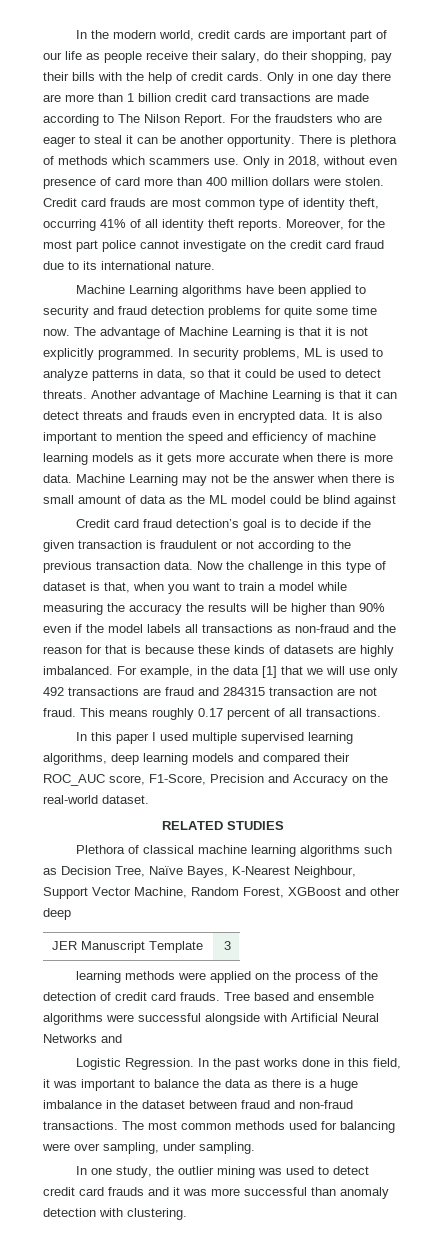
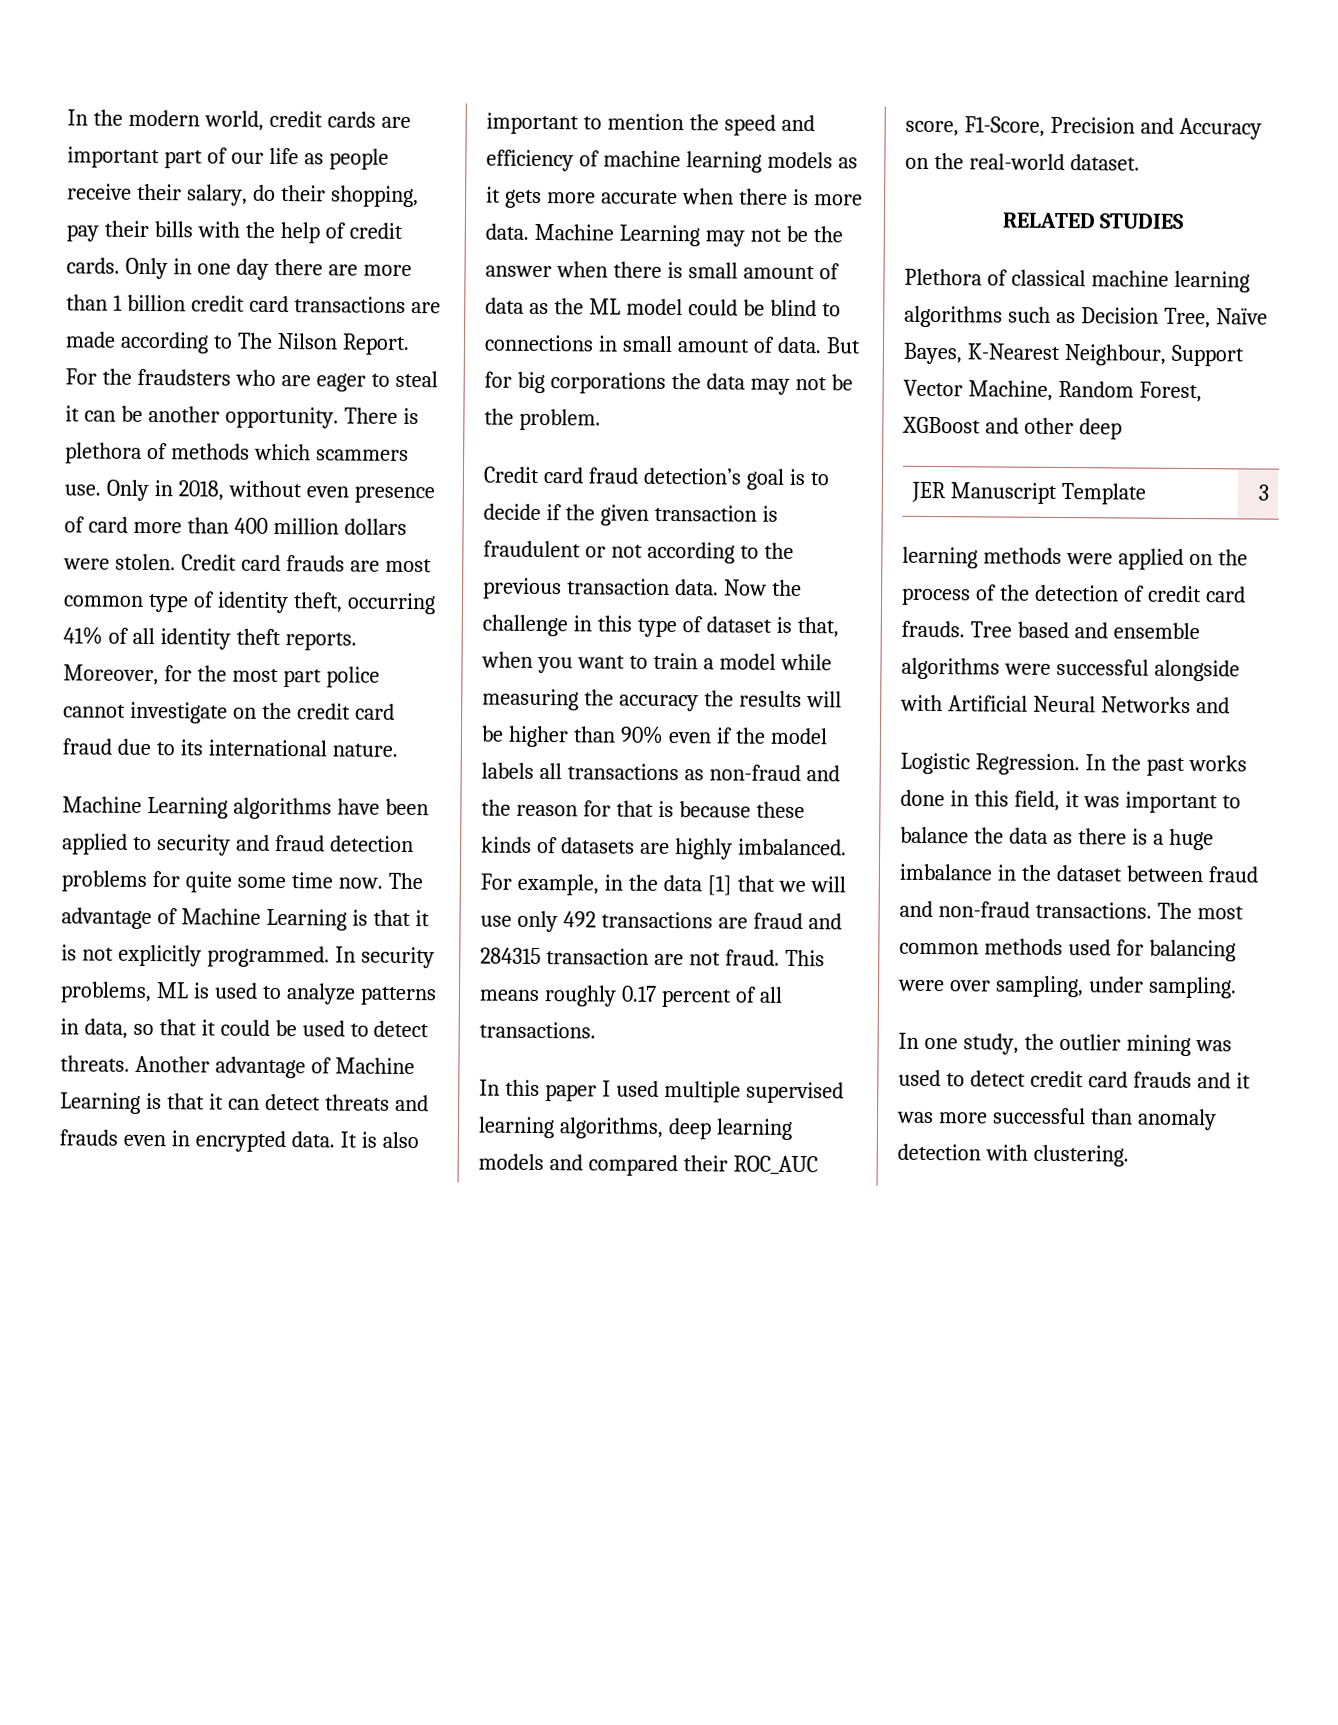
[354,495,396,507] against -> [821,303,841,317] [484,334,861,354] [484,371,853,395] [484,408,601,431] to connections in small amount of data. But for big corporations the data may not be the problem.

